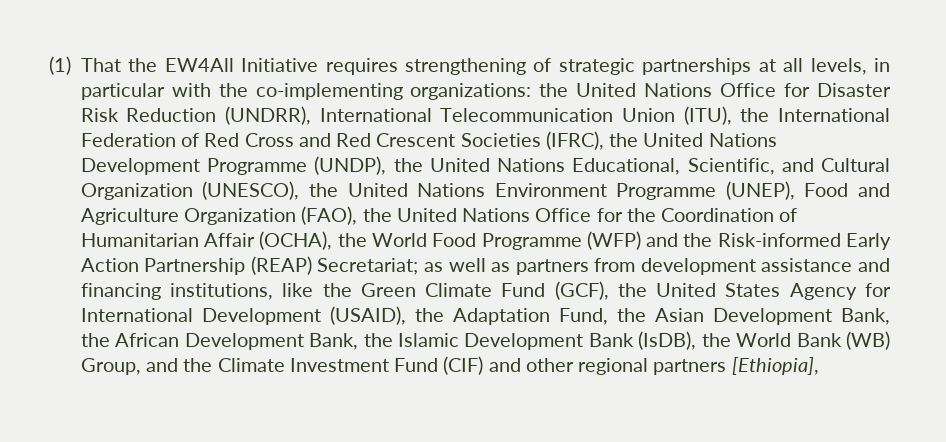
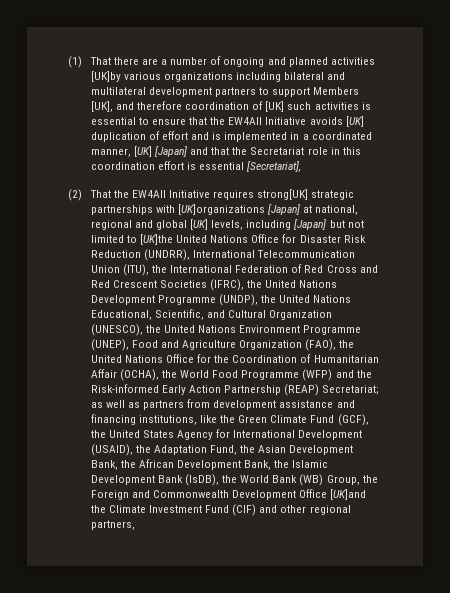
(121, 65) none -> [113,56,375,67] [90,71,346,82] [90,87,360,97] [90,101,371,112] [90,116,364,127] [90,131,372,142] [90,146,361,157] [90,161,302,172] [68,189,111,201] there are a number of ongoing and planned activities [UK]by various organizations including bilateral and multilateral development partners to support Members [UK], and therefore coordination of [UK] such activities is essential to ensure that the EW4All Initiative avoids [UK] duplication of effort and is implemented in a coordinated manner, [UK] [Japan] and that the Secretariat role in this coordination effort is essential [Secretariat], // (2) That
[404,58,890,75] [80,83,569,100] strengthening of strategic partnerships at all levels, in particular with the co-implementing organizations: the -> [257,189,355,200] [90,204,359,215] [90,219,364,230] [90,234,174,245] strong[UK] strategic partnerships with [UK]organizations [Japan] at national, regional and global [UK] levels, including [Japan] but not limited to [UK]the
[146,358,179,372] and -> [362,475,378,483] [90,489,367,500] the Foreign and Commonwealth Development Office [UK]and
[653,357,819,375] partners [Ethiopia], -> [90,520,135,530] partners,

